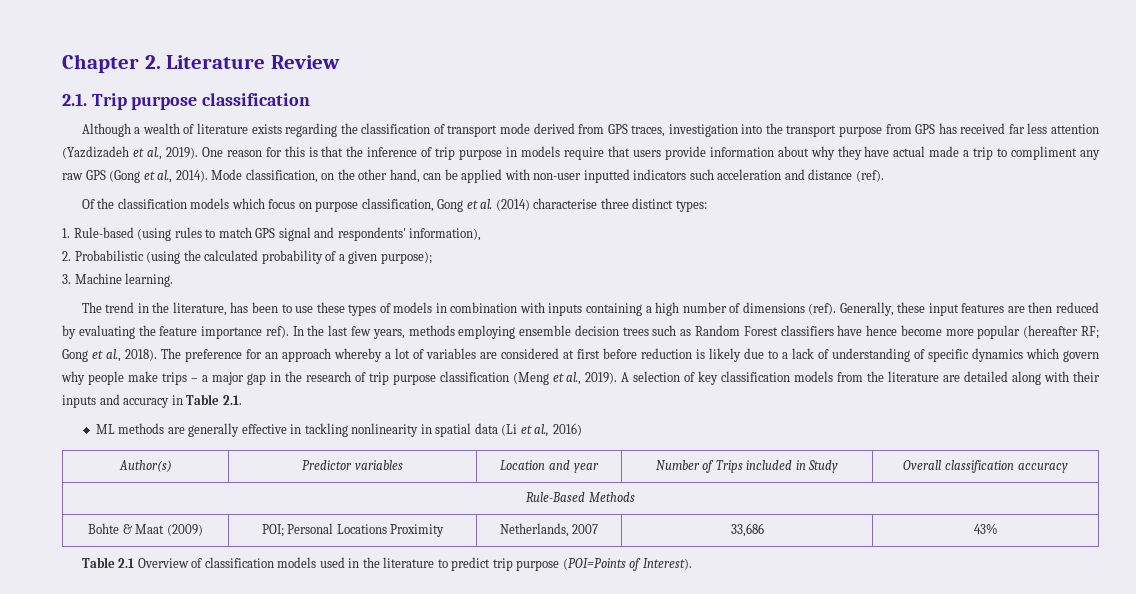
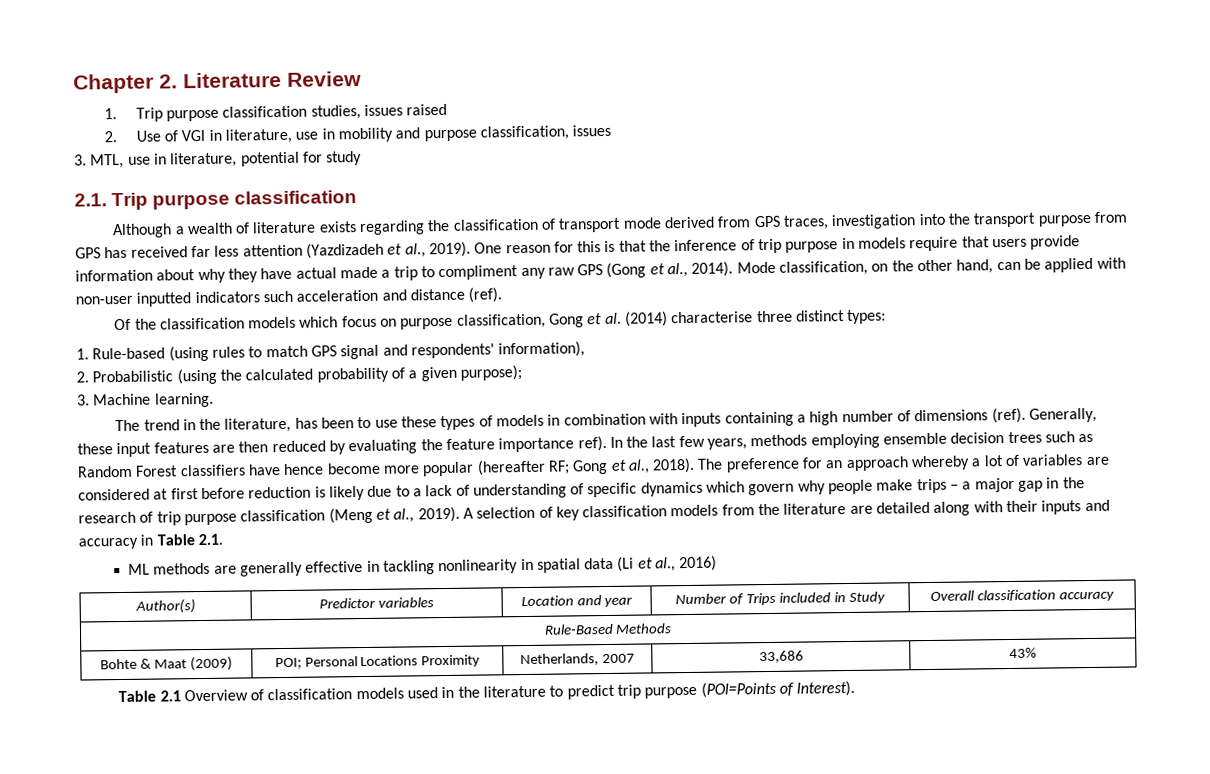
(340, 62) none -> [104,103,448,122] [104,124,612,144] [74,150,363,169] // 1. Trip purpose classification studies, issues raised // 2. Use of VGI in literature, use in mobility and purpose classification, issues // 3. MTL, use in literature, potential for study

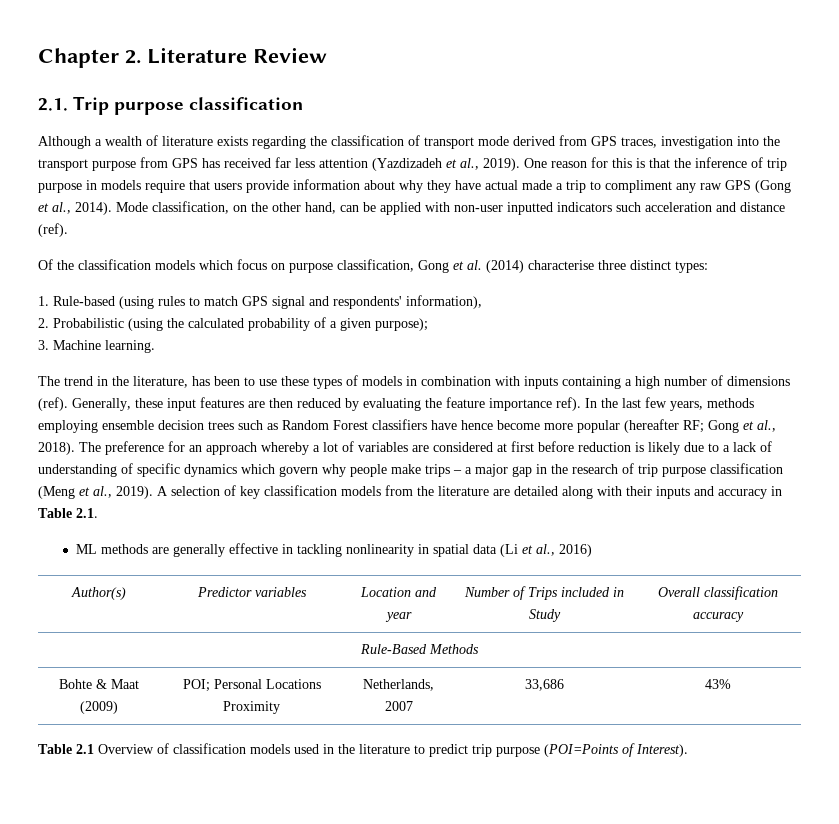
[104,103,448,122] [104,124,612,144] [74,150,363,169] // 1. Trip purpose classification studies, issues raised // 2. Use of VGI in literature, use in mobility and purpose classification, issues // 3. MTL, use in literature, potential for study -> (327, 55) none

